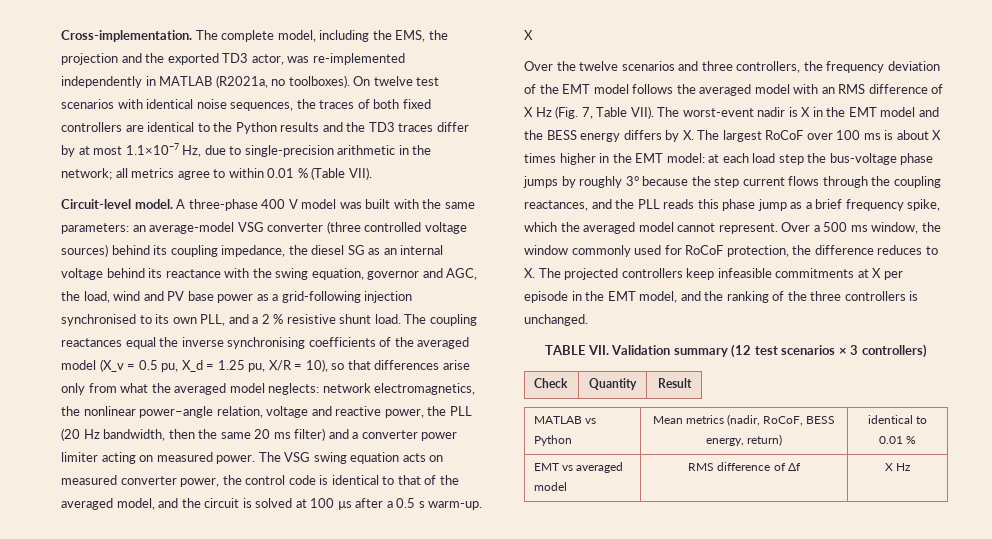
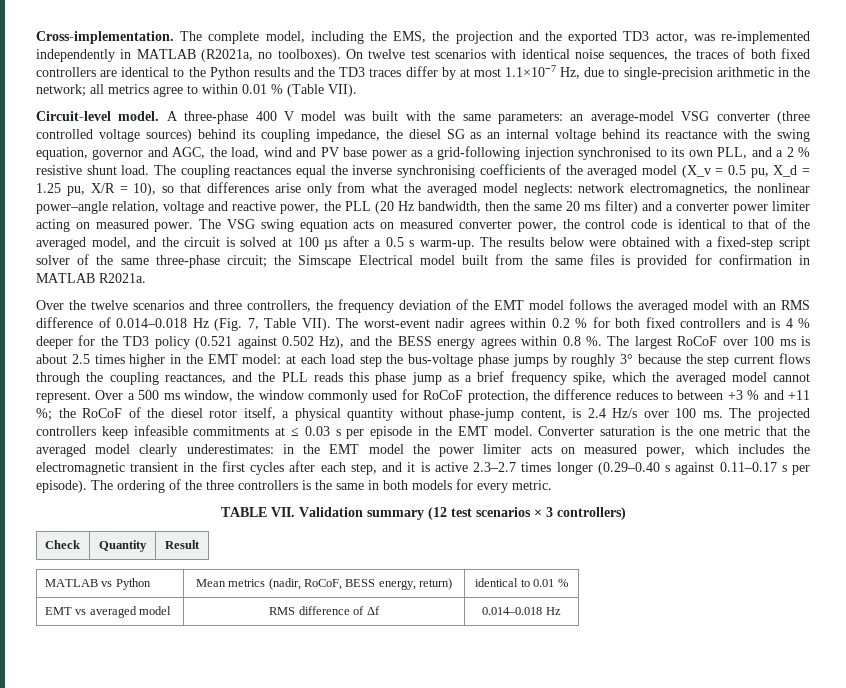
[524,30,533,40] X -> [480,236,811,250] [36,254,811,268] [36,273,146,283] The results below were obtained with a fixed-step script solver of the same three-phase circuit; the Simscape Electrical model built from the same files is provided for confirmation in MATLAB R2021a.
[524,107,533,117] X -> [116,318,187,328] 0.014–0.018
[788,107,939,117] [524,130,694,142] is X in the EMT model and the BESS energy differs by X. -> [469,317,810,331] [36,335,602,349] agrees within 0.2 % for both fixed controllers and is 4 % deeper for the TD3 policy (0.521 against 0.502 Hz), and the BESS energy agrees within 0.8 %.
[932,130,942,140] X -> [71,354,90,364] 2.5
[524,268,535,278] X. -> [677,390,811,400] [36,407,723,421] between +3 % and +11 %; the RoCoF of the diesel rotor itself, a physical quantity without phase-jump content, is 2.4 Hz/s over 100 ms.
[872,268,882,278] X -> [291,426,341,436] ≤ 0.03 s
[639,291,769,303] model, and the ranking -> [493,426,811,436] [36,444,811,457] [36,461,810,475] [36,480,165,493] model. Converter saturation is the one metric that the averaged model clearly underestimates: in the EMT model the power limiter acts on measured power, which includes the electromagnetic transient in the first cycles after each step, and it is active 2.3–2.7 times longer (0.29–0.40 s against 0.11–0.17 s per episode). The ordering
[524,314,588,326] unchanged. -> [315,479,552,493] the same in both models for every metric.
[884,463,893,471] X -> [482,607,543,615] 0.014–0.018

